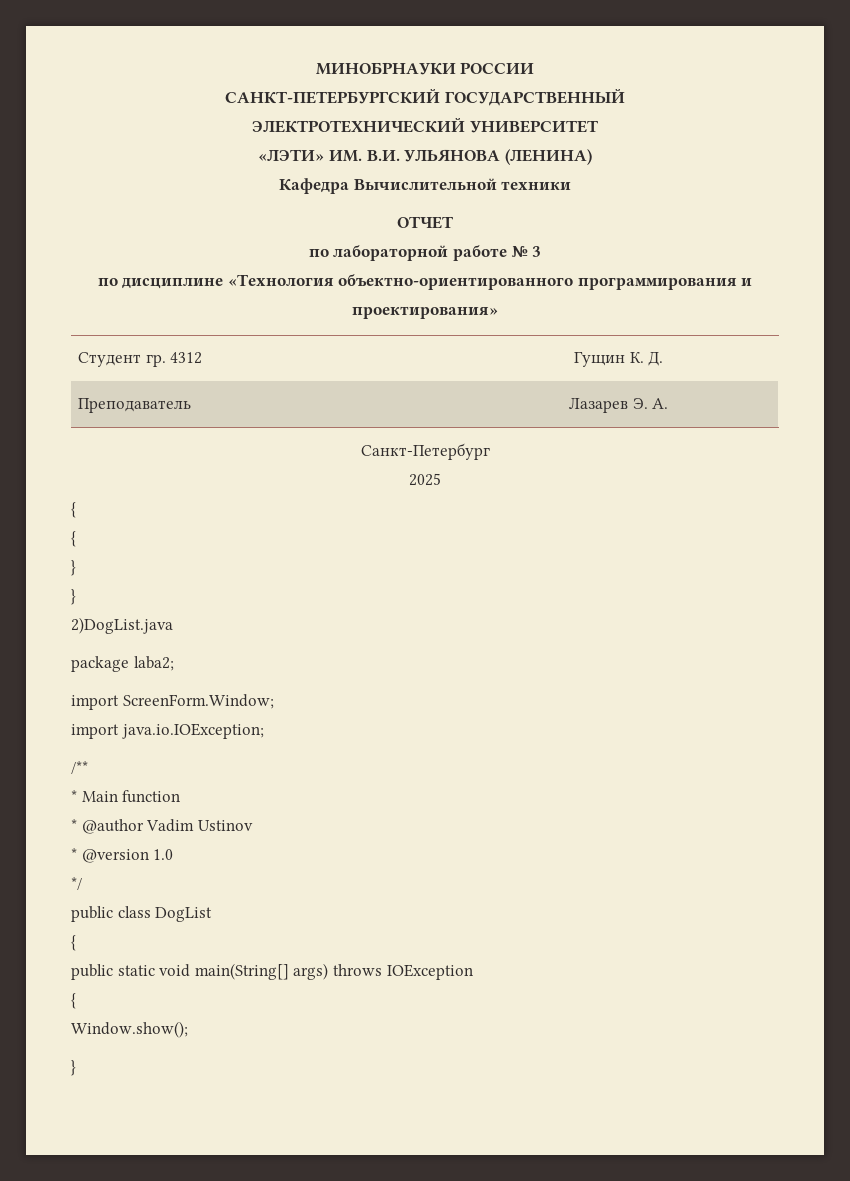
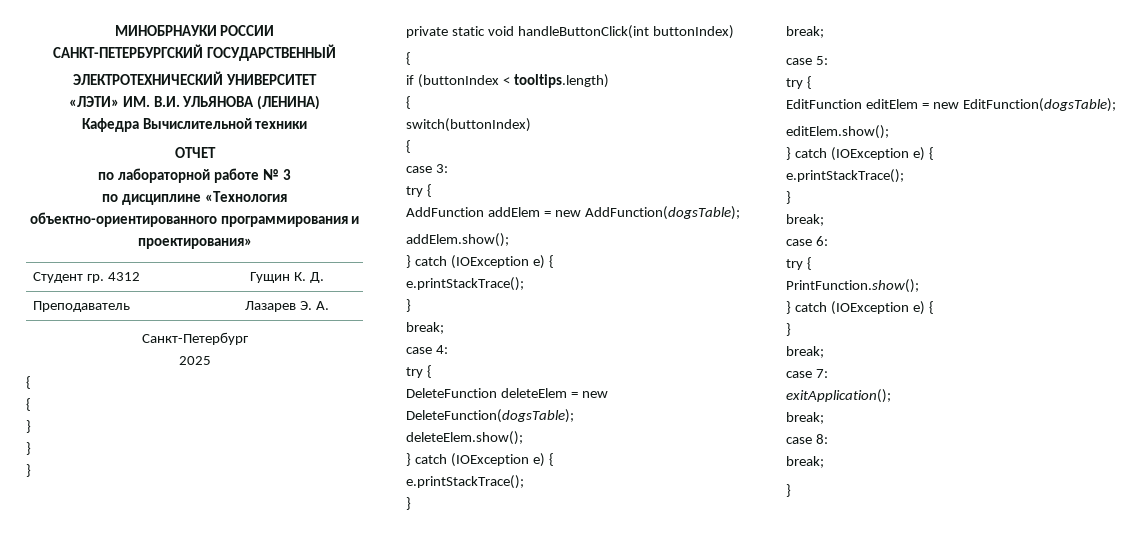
[71,617,173,634] [71,656,174,672] [71,694,274,710] [71,723,264,739] [71,761,88,774] [71,790,181,803] [71,819,253,834] [71,848,174,863] [71,877,82,890] [71,906,213,922] [71,935,76,951] [71,963,473,980] [71,993,76,1009] [71,1021,188,1038] 2)DogList.java // package laba2; // import ScreenForm.Window; // import java.io.IOException; // /** // * Main function // * @author Vadim Ustinov // * @version 1.0 // */ // public class DogList // { // public static void main(String[] args) throws IOException // { // Window.show(); -> [26,464,31,477] [406,25,734,39] [406,52,411,65] [406,74,609,88] [406,96,411,109] [406,118,531,132] [406,140,411,153] [406,164,448,173] [406,184,432,197] [406,206,740,220] [406,233,509,247] [406,255,554,269] [406,277,524,291] [406,299,411,312] [406,322,444,334] [406,345,448,354] [406,365,432,378] [406,388,608,398] [406,409,574,423] [406,431,523,445] [406,453,554,467] [406,475,524,489] [406,497,411,510] [786,26,824,38] [786,56,828,65] [786,76,812,89] [786,98,1116,112] [786,125,889,139] [786,147,934,161] [786,169,904,183] [786,191,791,204] [786,214,824,226] [786,236,828,246] [786,257,812,270] [786,279,919,293] [786,301,934,315] [786,323,791,336] [786,346,824,358] [786,369,828,378] [786,389,891,403] [786,412,824,424] [786,434,828,444] [786,456,824,468] } // private static void handleButtonClick(int buttonIndex) // { // if (buttonIndex < tooltips.length) // { // switch(buttonIndex) // { // case 3: // try { // AddFunction addElem = new AddFunction(dogsTable); // addElem.show(); // } catch (IOException e) { // e.printStackTrace(); // } // break; // case 4: // try { // DeleteFunction deleteElem = new DeleteFunction(dogsTable); // deleteElem.show(); // } catch (IOException e) { // e.printStackTrace(); // } // break; // case 5: // try { // EditFunction editElem = new EditFunction(dogsTable); // editElem.show(); // } catch (IOException e) { // e.printStackTrace(); // } // break; // case 6: // try { // PrintFunction.show(); // } catch (IOException e) { // } // break; // case 7: // exitApplication(); // break; // case 8: // break;

